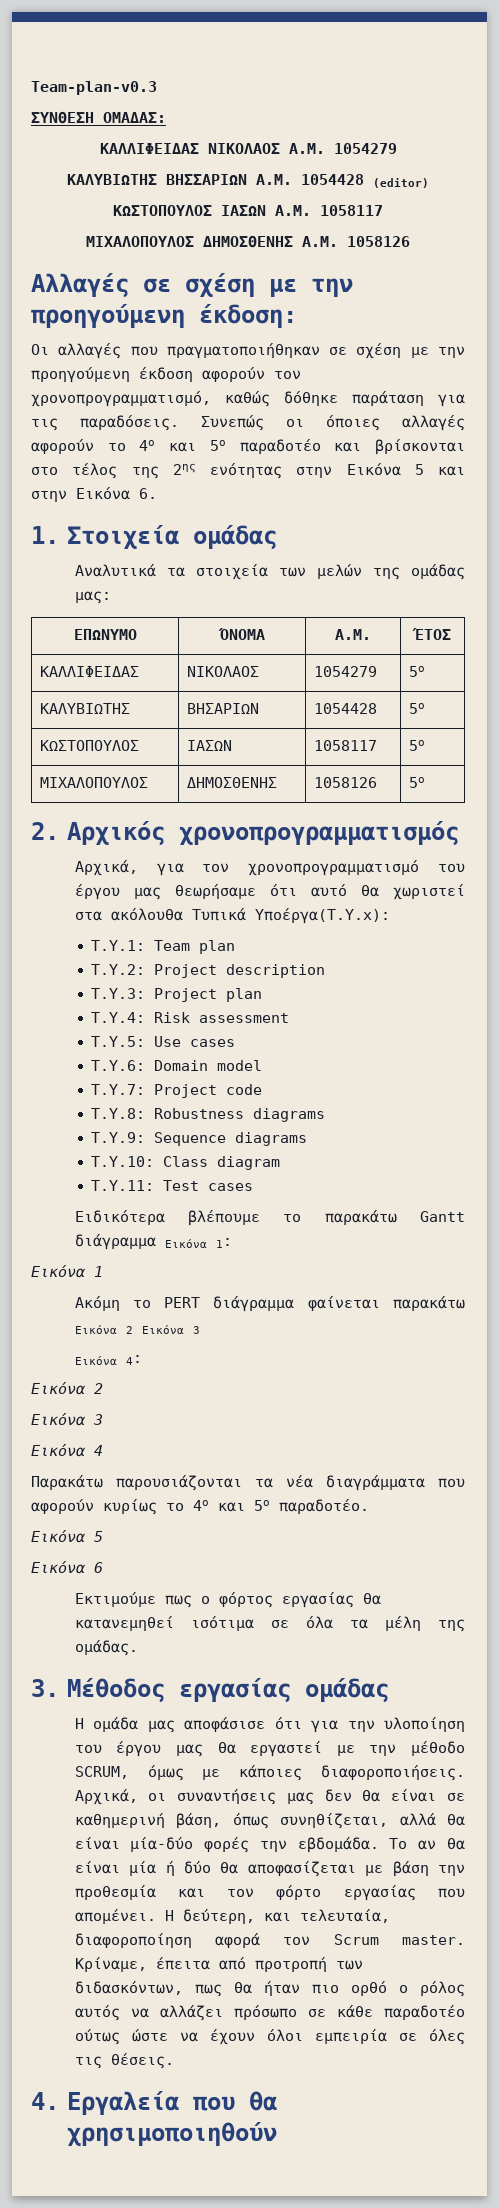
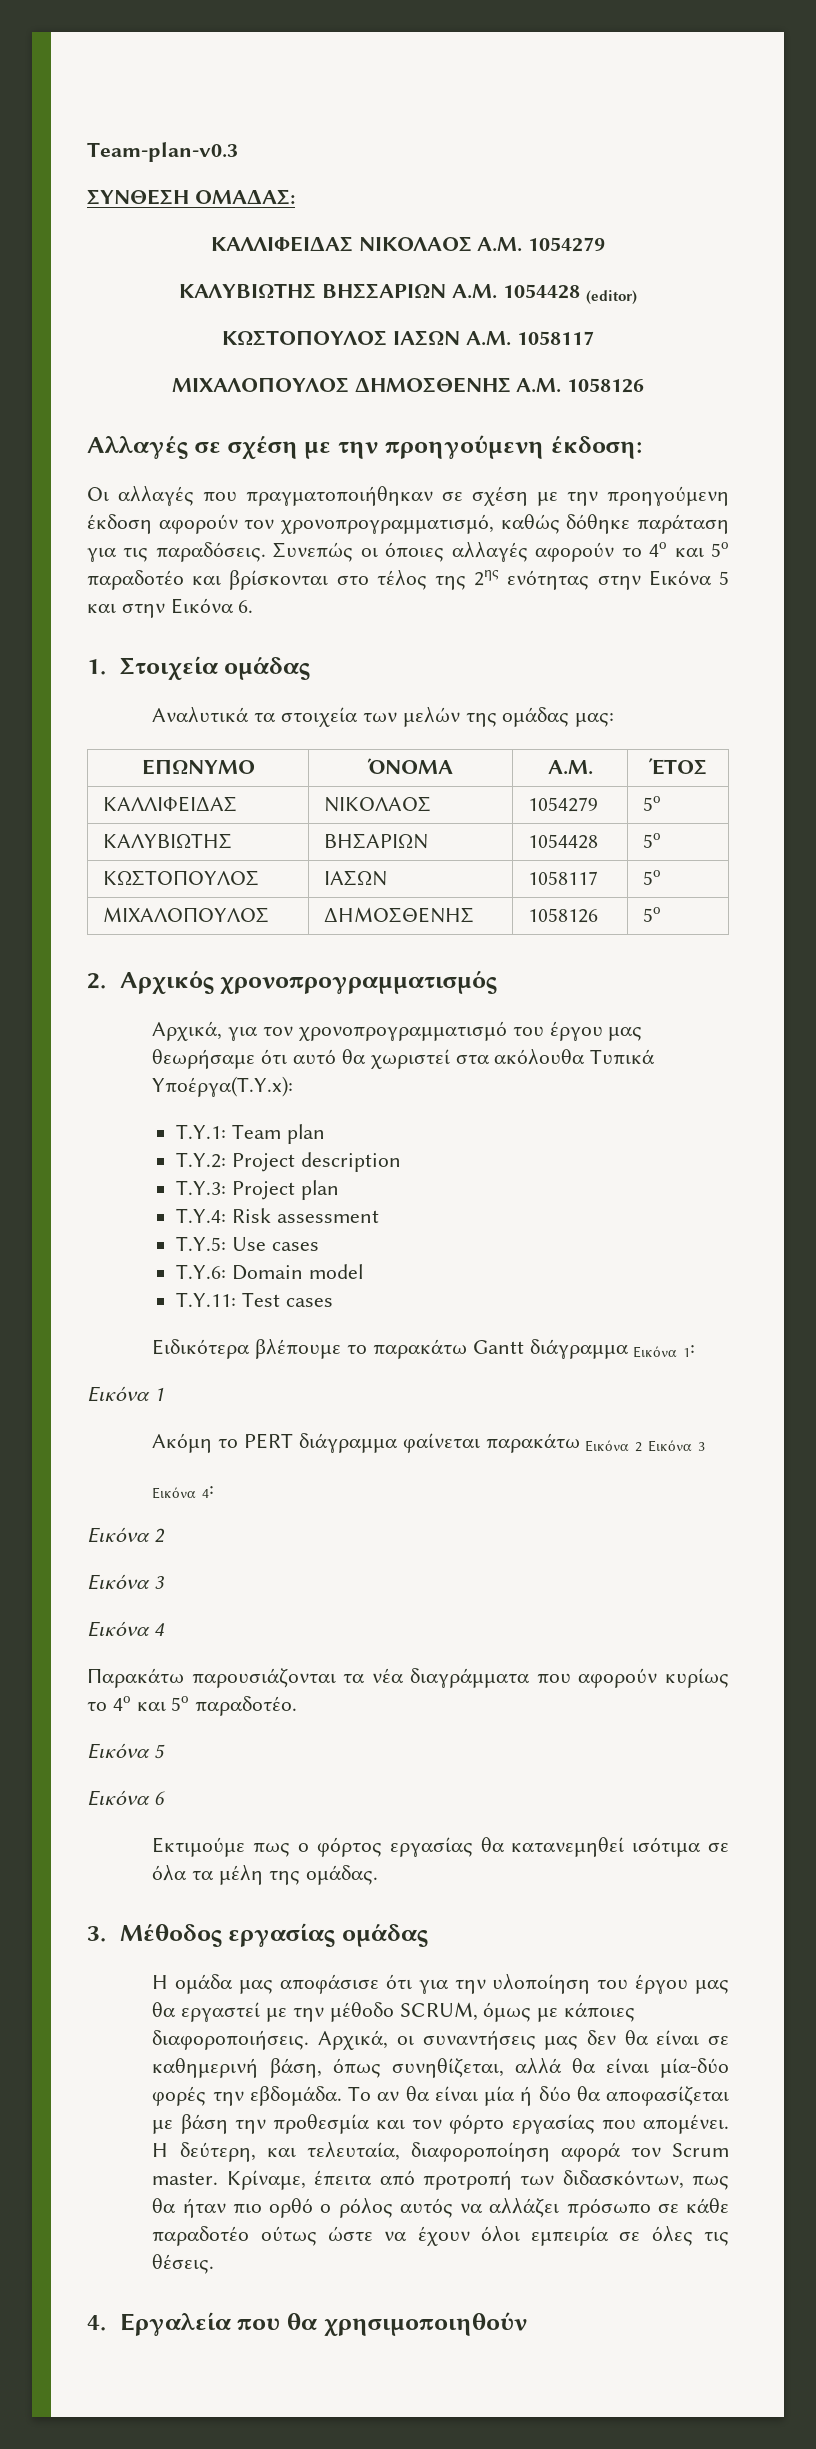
[91,1084,263,1098] [91,1108,326,1122] [91,1132,308,1146] [91,1156,281,1170] // Τ.Υ.7: Project code // Τ.Υ.8: Robustness diagrams // Τ.Υ.9: Sequence diagrams // Τ.Υ.10: Class diagram -> (363, 1271) none

